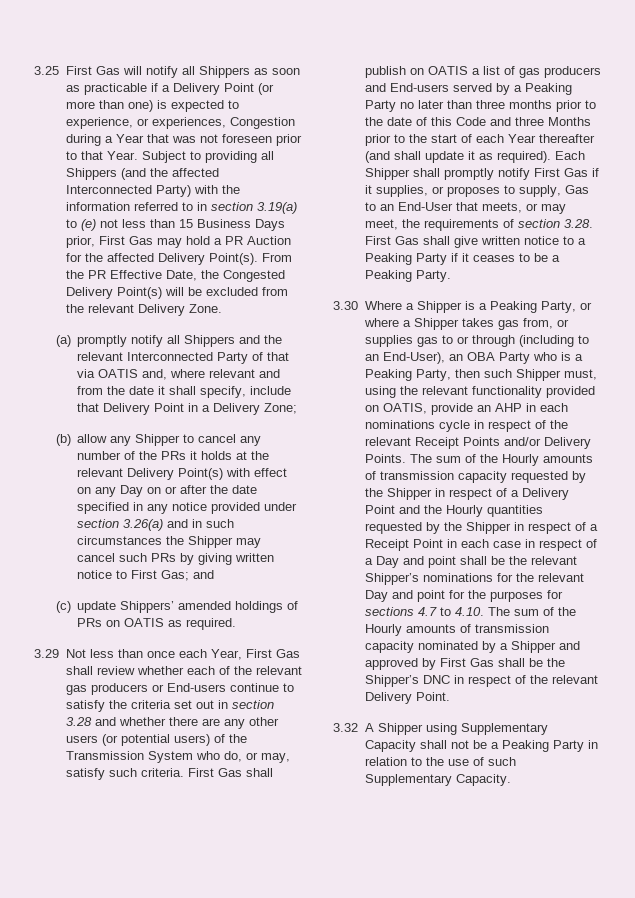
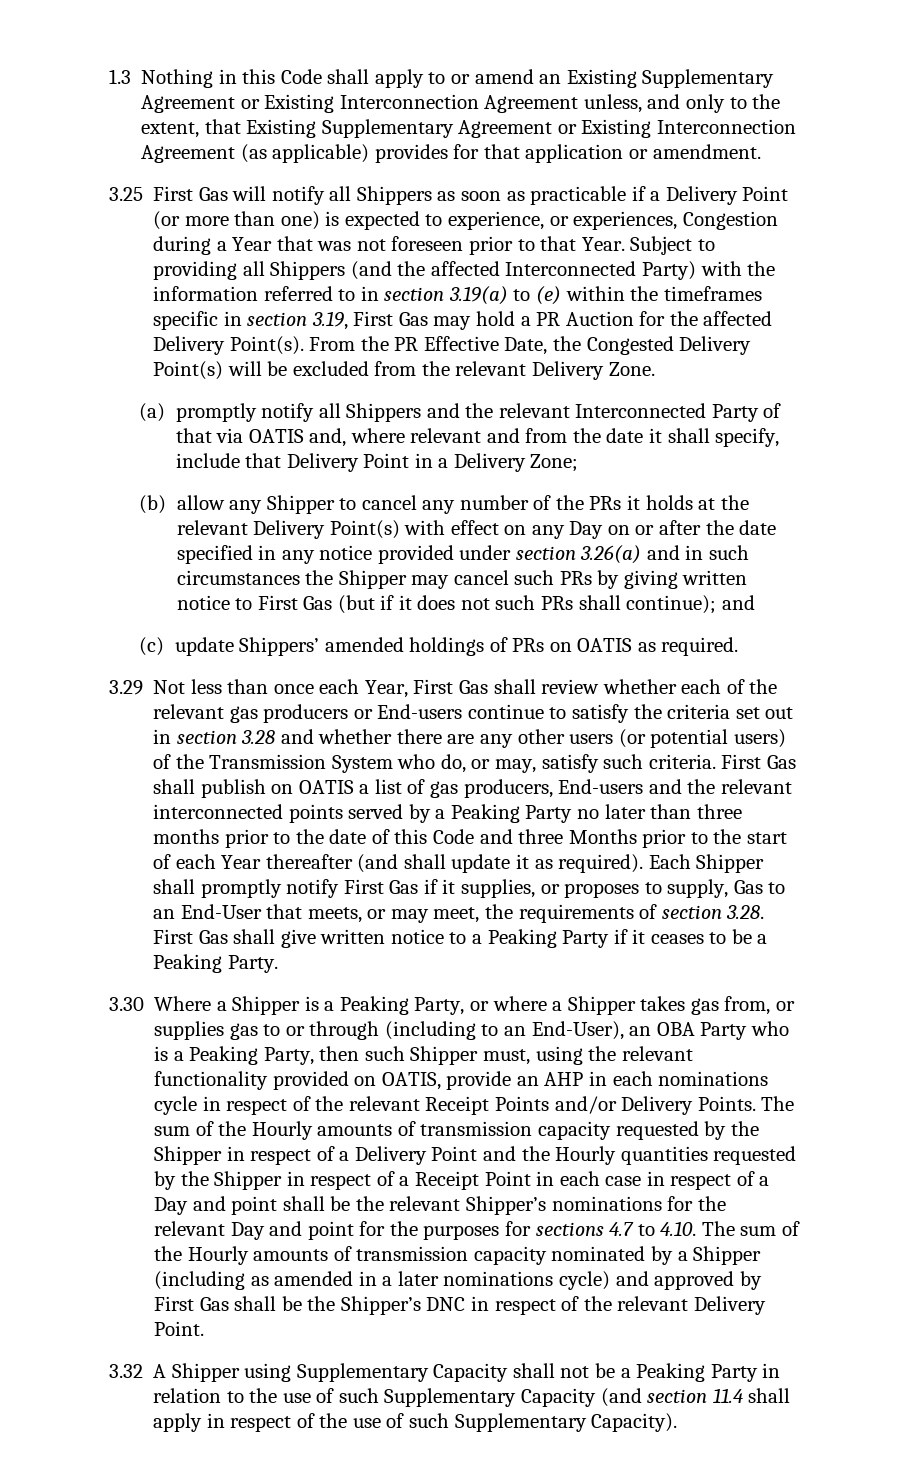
(34, 70) none -> [109,69,775,88] [141,94,781,113] [141,119,796,138] [141,144,761,163] 1.3 Nothing in this Code shall apply to or amend an Existing Supplementary Agreement or Existing Interconnection Agreement unless, and only to the extent, that Existing Supplementary Agreement or Existing Interconnection Agreement (as applicable) provides for that application or amendment. //
[99,219,285,231] [65,236,95,248] not less than 15 Business Days prior, -> [565,286,762,301] [153,311,348,330] within the timeframes specific in section 3.19,
[161,570,190,581] Gas; -> [303,595,717,614] Gas (but if it does not such PRs shall continue);
[543,66,601,78] [364,83,449,92] producers and End-users -> [463,779,792,798] [153,804,343,823] producers, End-users and the relevant interconnected points
(556, 647) none -> [154,1271,610,1290] (including as amended in a later nominations cycle)
[455,774,511,786] Capacity. -> [520,1388,791,1407] [153,1413,678,1432] Capacity (and section 11.4 shall apply in respect of the use of such Supplementary Capacity).

